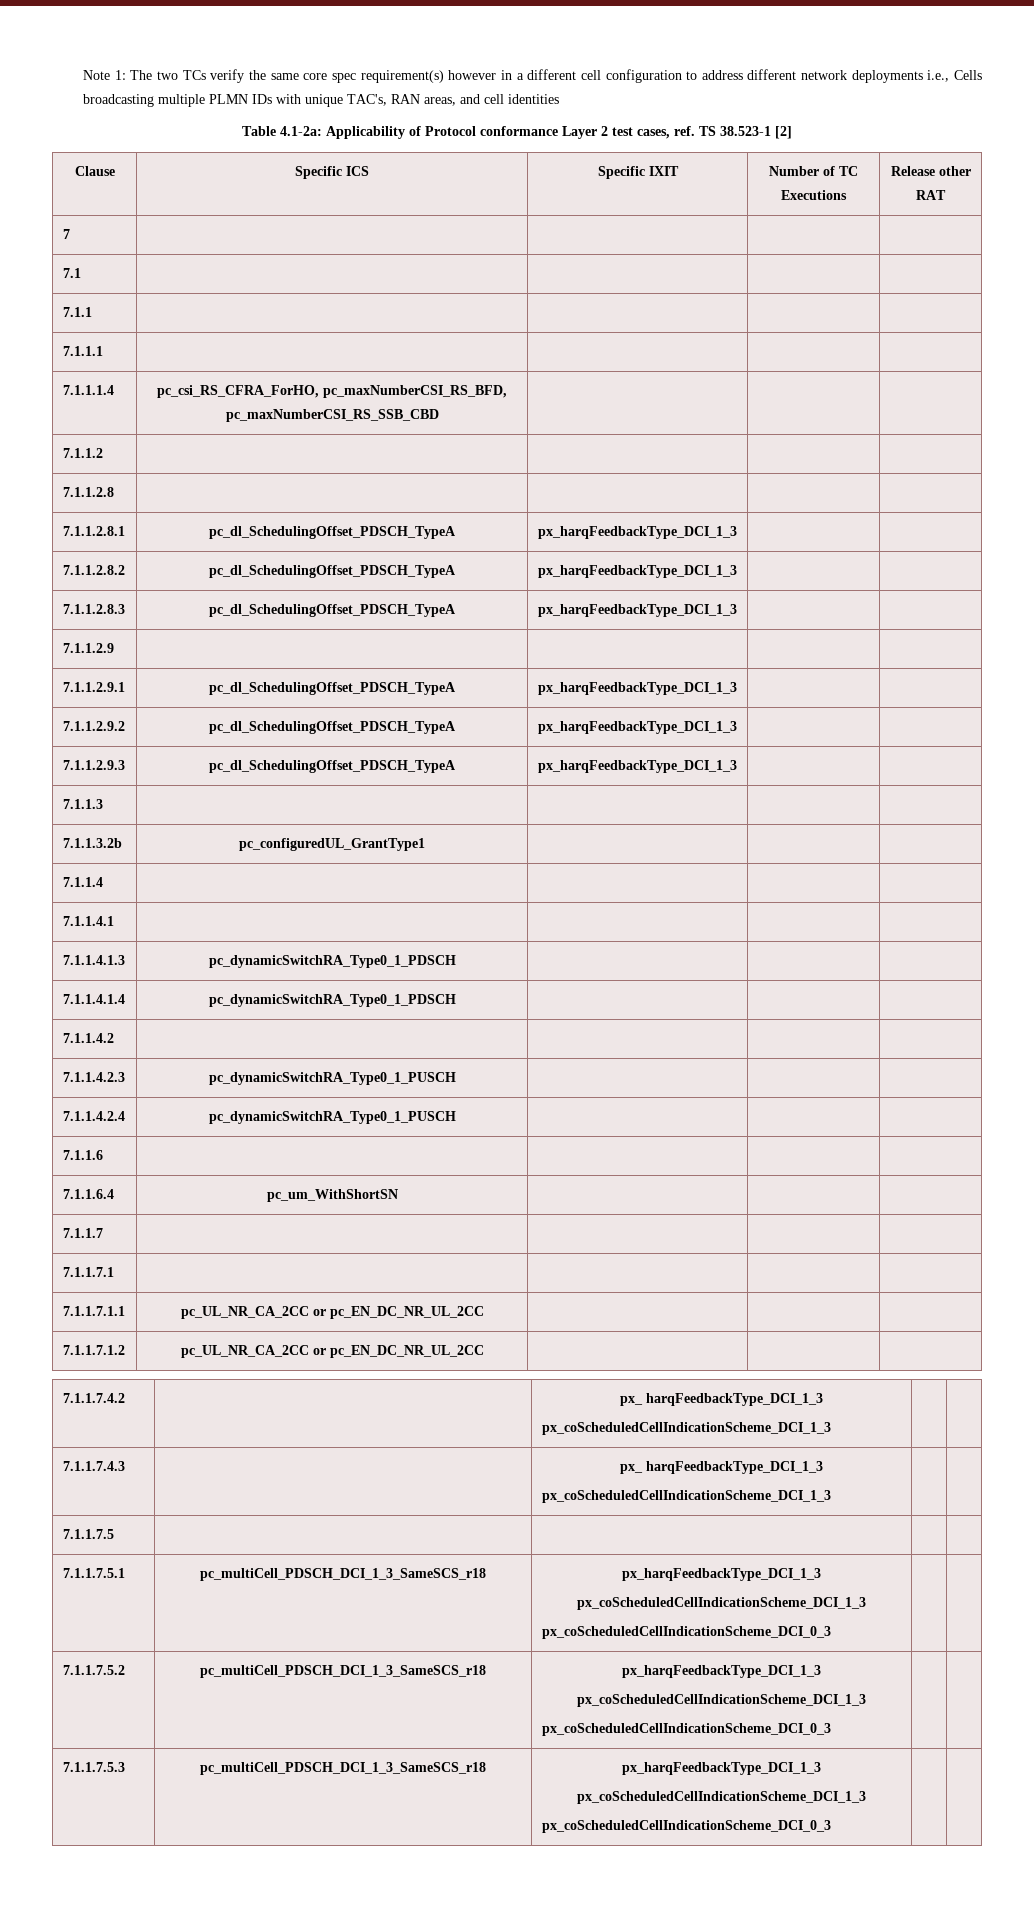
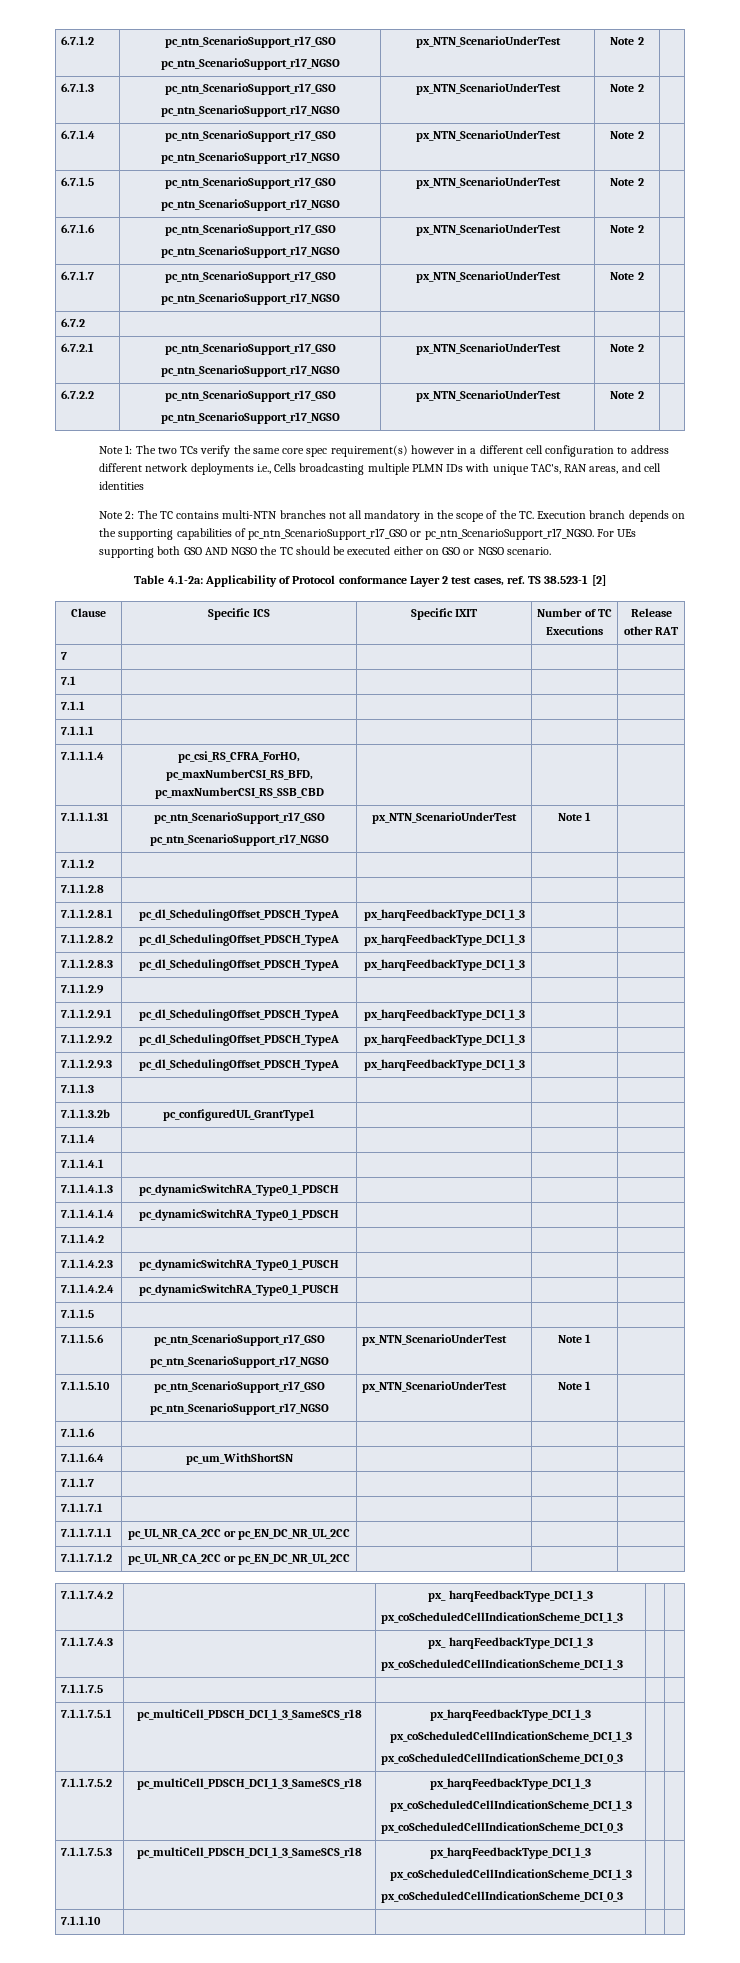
(83, 75) none -> [61,36,95,45] [164,36,336,48] [160,58,340,70] [415,36,561,48] [610,37,644,45] [61,83,95,92] [164,83,336,95] [160,105,340,117] [415,83,561,95] [610,84,644,92] [61,130,96,139] [164,130,336,142] [160,152,340,164] [415,130,561,142] [610,131,644,139] [61,177,95,186] [164,177,336,189] [160,199,340,211] [415,177,561,189] [610,178,644,186] [61,224,96,233] [164,224,336,236] [160,246,340,258] [415,224,561,236] [610,225,644,233] [61,271,95,280] [164,271,336,283] [160,293,340,305] [415,271,561,283] [610,272,644,280] [61,318,86,327] [61,343,95,352] [164,343,336,355] [160,365,340,377] [415,343,561,355] [610,344,644,352] [61,390,95,399] [164,390,336,402] [160,412,340,424] [415,390,561,402] [610,391,644,399] 6.7.1.2 | pc_ntn_ScenarioSupport_r17_GSO // pc_ntn_ScenarioSupport_r17_NGSO | px_NTN_ScenarioUnderTest | Note 2 | // 6.7.1.3 | pc_ntn_ScenarioSupport_r17_GSO // pc_ntn_ScenarioSupport_r17_NGSO | px_NTN_ScenarioUnderTest | Note 2 | // 6.7.1.4 | pc_ntn_ScenarioSupport_r17_GSO // pc_ntn_ScenarioSupport_r17_NGSO | px_NTN_ScenarioUnderTest | Note 2 | // 6.7.1.5 | pc_ntn_ScenarioSupport_r17_GSO // pc_ntn_ScenarioSupport_r17_NGSO | px_NTN_ScenarioUnderTest | Note 2 | // 6.7.1.6 | pc_ntn_ScenarioSupport_r17_GSO // pc_ntn_ScenarioSupport_r17_NGSO | px_NTN_ScenarioUnderTest | Note 2 | // 6.7.1.7 | pc_ntn_ScenarioSupport_r17_GSO // pc_ntn_ScenarioSupport_r17_NGSO | px_NTN_ScenarioUnderTest | Note 2 | // 6.7.2 | | | | // 6.7.2.1 | pc_ntn_ScenarioSupport_r17_GSO // pc_ntn_ScenarioSupport_r17_NGSO | px_NTN_ScenarioUnderTest | Note 2 | // 6.7.2.2 | pc_ntn_ScenarioSupport_r17_GSO // pc_ntn_ScenarioSupport_r17_NGSO | px_NTN_ScenarioUnderTest | Note 2 | //
(560, 99) none -> [99,510,685,522] [99,528,637,540] [99,546,551,558] // Note 2: The TC contains multi-NTN branches not all mandatory in the scope of the TC. Execution branch depends on the supporting capabilities of pc_ntn_ScenarioSupport_r17_GSO or pc_ntn_ScenarioSupport_r17_NGSO. For UEs supporting both GSO AND NGSO the TC should be executed either on GSO or NGSO scenario.
(439, 415) none -> [61,812,110,821] [153,812,325,824] [149,834,329,846] [372,812,517,824] [557,812,592,821] // 7.1.1.1.31 | pc_ntn_ScenarioSupport_r17_GSO // pc_ntn_ScenarioSupport_r17_NGSO | px_NTN_ScenarioUnderTest | Note 1 |
(456, 1117) none -> [61,1309,95,1318] [61,1334,105,1343] [153,1334,325,1346] [149,1356,329,1368] [362,1334,508,1346] [557,1334,592,1343] [61,1381,111,1390] [153,1381,325,1393] [149,1403,329,1415] [362,1381,508,1393] [557,1381,592,1390] // 7.1.1.5 | | | | // 7.1.1.5.6 | pc_ntn_ScenarioSupport_r17_GSO // pc_ntn_ScenarioSupport_r17_NGSO | px_NTN_ScenarioUnderTest | Note 1 | // 7.1.1.5.10 | pc_ntn_ScenarioSupport_r17_GSO // pc_ntn_ScenarioSupport_r17_NGSO | px_NTN_ScenarioUnderTest | Note 1 |
(831, 1826) none -> [61,1916,102,1925] // 7.1.1.10 | | | |

